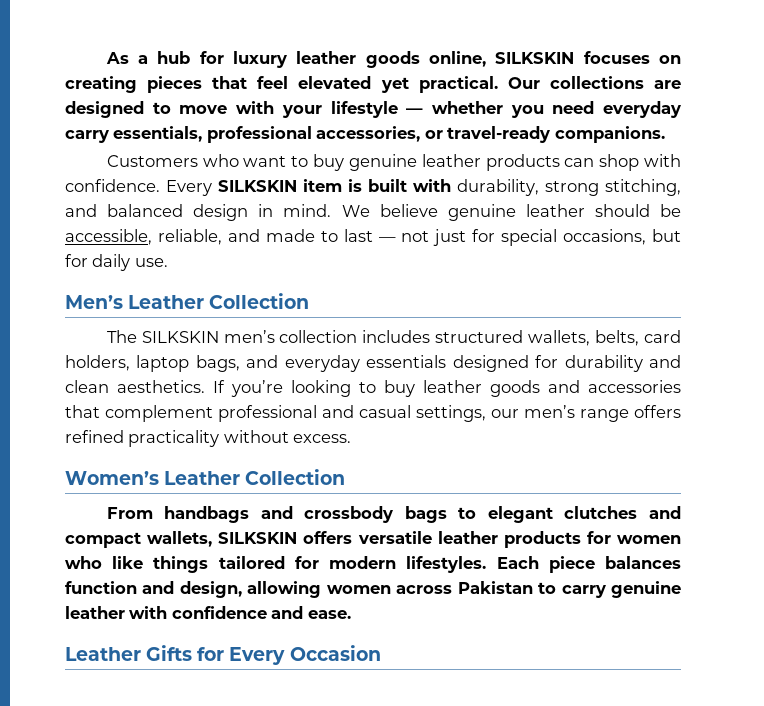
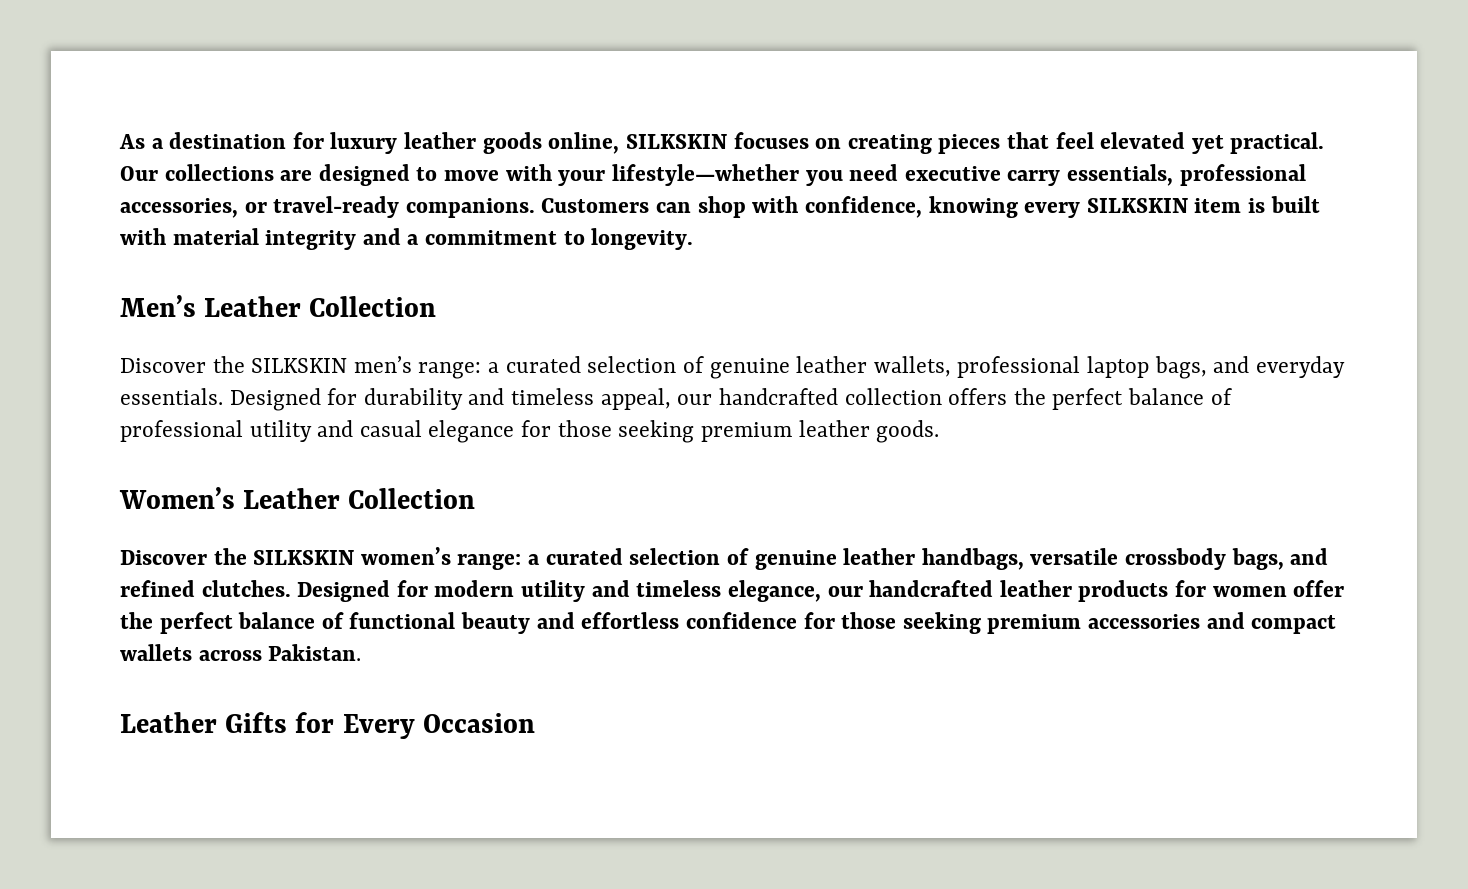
[157,51,191,64] hub -> [169,132,287,149] destination
[330,101,503,118] lifestyle — whether -> [611,164,799,186] lifestyle—whether
[603,101,681,118] everyday -> [904,166,1001,181] executive
[106,154,681,171] [65,179,212,196] // Customers who want to buy genuine leather products can shop with confidence. Every -> [541,196,1081,218] Customers can shop with confidence, knowing every
[457,179,681,196] [65,204,682,221] [65,229,682,246] [65,254,168,271] [65,293,310,309] [106,330,682,346] [65,355,130,371] durability, strong stitching, and balanced design in mind. We believe genuine leather should be accessible, reliable, and made to last — not just for special occasions, but for daily use. // Men’s Leather Collection // The SILKSKIN men’s collection includes structured wallets, belts, card holders, -> [172,228,694,250] [120,295,437,317] [120,356,1081,379] material integrity and a commitment to longevity. // Men’s Leather Collection // Discover the SILKSKIN men’s range: a curated selection of genuine leather wallets, professional
[366,355,529,372] essentials designed -> [120,388,321,411] essentials. Designed
[65,380,681,397] [65,405,681,422] [65,430,352,447] [65,469,346,485] [106,506,681,523] [65,531,681,548] [65,556,681,573] [65,581,682,598] [65,606,351,619] clean aesthetics. If you’re looking to buy leather goods and accessories that complement professional and casual settings, our men’s range offers refined practicality without excess. // Women’s Leather Collection // From handbags and crossbody bags to elegant clutches and compact wallets, SILKSKIN offers versatile leather products for women who like things tailored for modern lifestyles. Each piece balances function and design, allowing women across Pakistan to carry genuine leather with confidence and ease. -> [511,388,1232,410] [120,420,940,443] [119,487,476,509] [120,547,1329,570] [120,580,1345,602] [120,612,1337,634] [120,644,362,661] timeless appeal, our handcrafted collection offers the perfect balance of professional utility and casual elegance for those seeking premium leather goods. // Women’s Leather Collection // Discover the SILKSKIN women’s range: a curated selection of genuine leather handbags, versatile crossbody bags, and refined clutches. Designed for modern utility and timeless elegance, our handcrafted leather products for women offer the perfect balance of functional beauty and effortless confidence for those seeking premium accessories and compact wallets across Pakistan.

